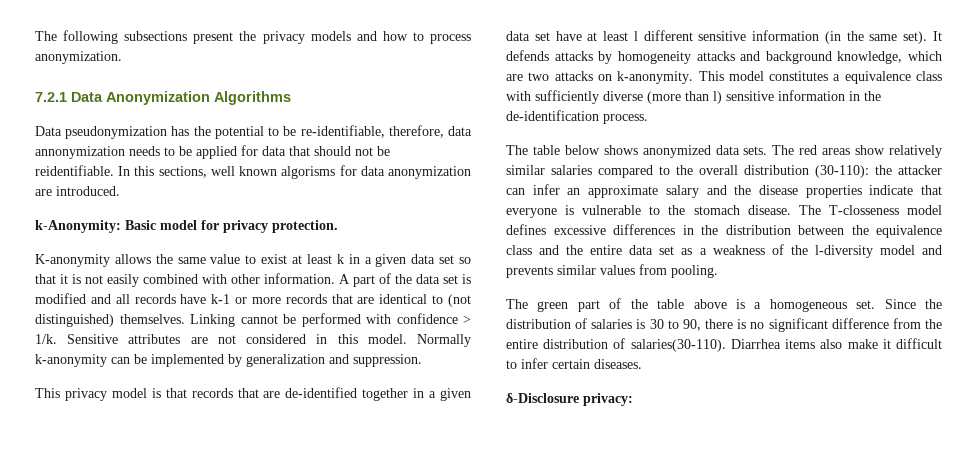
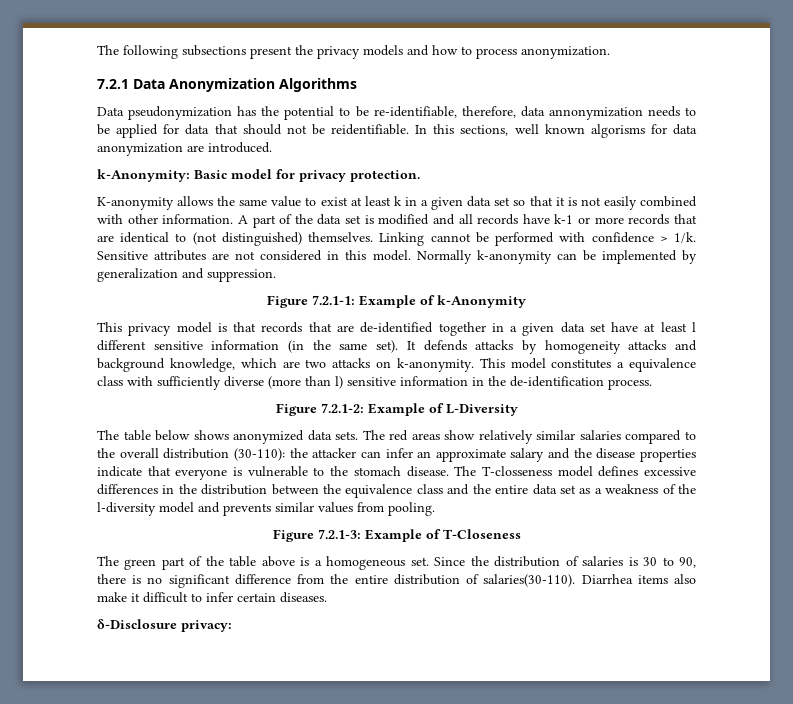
(422, 360) none -> [267,295,526,308] // Figure 7.2.1-1: Example of k-Anonymity
(648, 119) none -> [275,403,518,416] // Figure 7.2.1-2: Example of L-Diversity
(718, 271) none -> [272,529,521,542] // Figure 7.2.1-3: Example of T-Closeness

